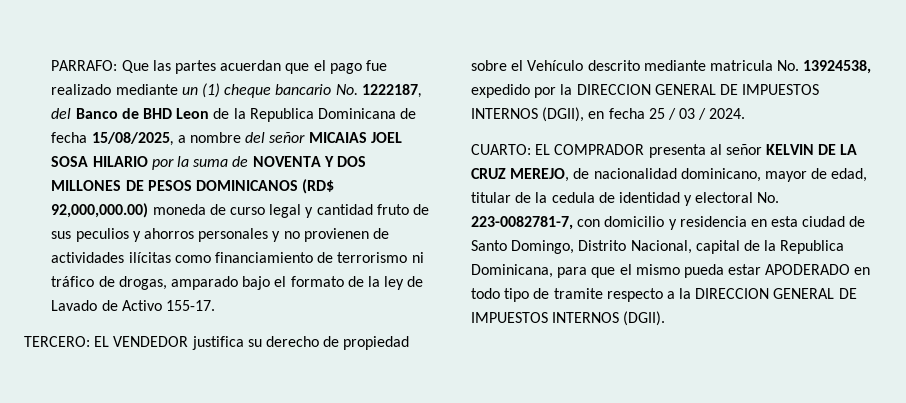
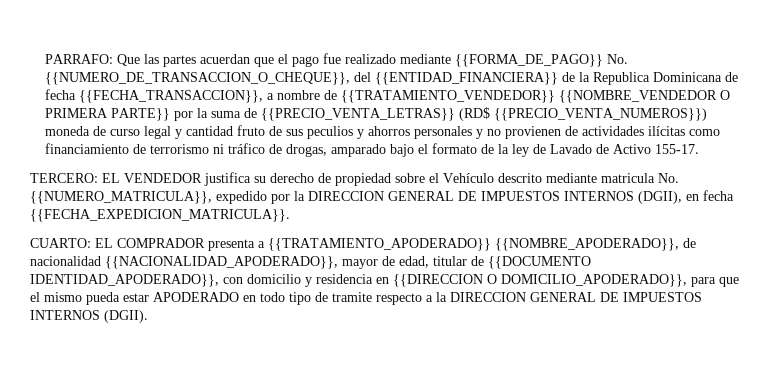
[181,83,422,98] [51,108,210,119] un (1) cheque bancario No. 1222187, del Banco de BHD Leon -> [455,54,629,67] [45,72,559,85] {{FORMA_DE_PAGO}} No. {{NUMERO_DE_TRANSACCION_O_CHEQUE}}, del {{ENTIDAD_FINANCIERA}}
[91,132,174,146] 15/08/2025, -> [79,90,264,103] {{FECHA_TRANSACCION}},
[245,132,402,143] [51,156,366,170] [51,179,335,194] [51,203,149,218] del señor MICAIAS JOEL SOSA HILARIO por la suma de NOVENTA Y DOS MILLONES DE PESOS DOMINICANOS (RD$ 92,000,000.00) -> [324,90,731,103] [45,107,708,121] de {{TRATAMIENTO_VENDEDOR}} {{NOMBRE_VENDEDOR O PRIMERA PARTE}} por la suma de {{PRECIO_VENTA_LETRAS}} (RD$ {{PRECIO_VENTA_NUMEROS}})
[803,60,872,74] 13924538, -> [30,191,212,204] {{NUMERO_MATRICULA}},
[648,108,746,120] 25 / 03 / 2024. -> [30,209,290,222] {{FECHA_EXPEDICION_MATRICULA}}.
[709,144,858,155] [471,168,570,182] al señor KELVIN DE LA CRUZ MEREJO, -> [258,238,679,251] a {{TRATAMIENTO_APODERADO}} {{NOMBRE_APODERADO}},
[680,168,761,182] dominicano, -> [105,256,338,269] {{NACIONALIDAD_APODERADO}},
[535,192,780,206] [471,216,573,230] la cedula de identidad y electoral No. 223-0082781-7, -> [488,256,591,269] [30,274,219,287] {{DOCUMENTO IDENTIDAD_APODERADO}},
[771,216,866,227] [471,240,845,254] [471,264,553,278] esta ciudad de Santo Domingo, Distrito Nacional, capital de la Republica Dominicana, -> [393,274,687,287] {{DIRECCION O DOMICILIO_APODERADO}},

